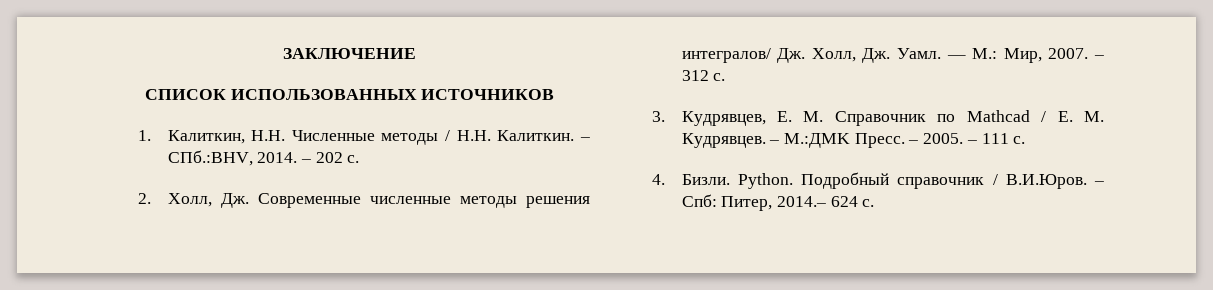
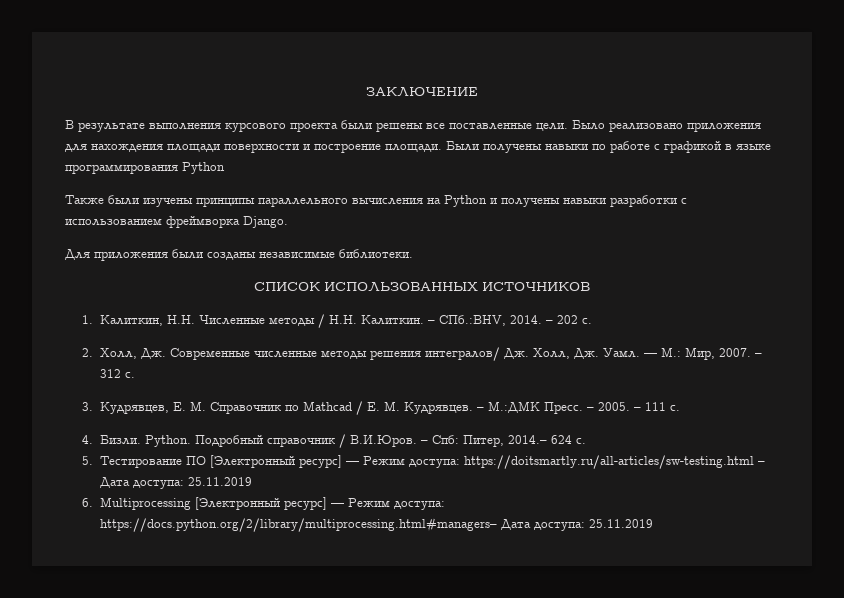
(416, 53) none -> [65,120,761,132] [65,141,771,153] [65,162,225,174] [65,195,687,207] [65,216,288,228] [65,249,413,261] // В результате выполнения курсового проекта были решены все поставленные цели. Было реализовано приложения для нахождения площади поверхности и построение площади. Были получены навыки по работе с графикой в языке программирования Python // Также были изучены принципы параллельного вычисления на Python и получены навыки разработки с использованием фреймворка Django. // Для приложения были созданы независимые библиотеки.
(875, 203) none -> [82,455,765,469] [99,477,252,489] [82,497,445,510] [99,518,653,532] // 5. Тестирование ПО [Электронный ресурс] — Режим доступа: https://doitsmartly.ru/all-articles/sw-testing.html – Дата доступа: 25.11.2019 // 6. Multiprocessing [Электронный ресурс] — Режим доступа: https://docs.python.org/2/library/multiprocessing.html#managers– Дата доступа: 25.11.2019

